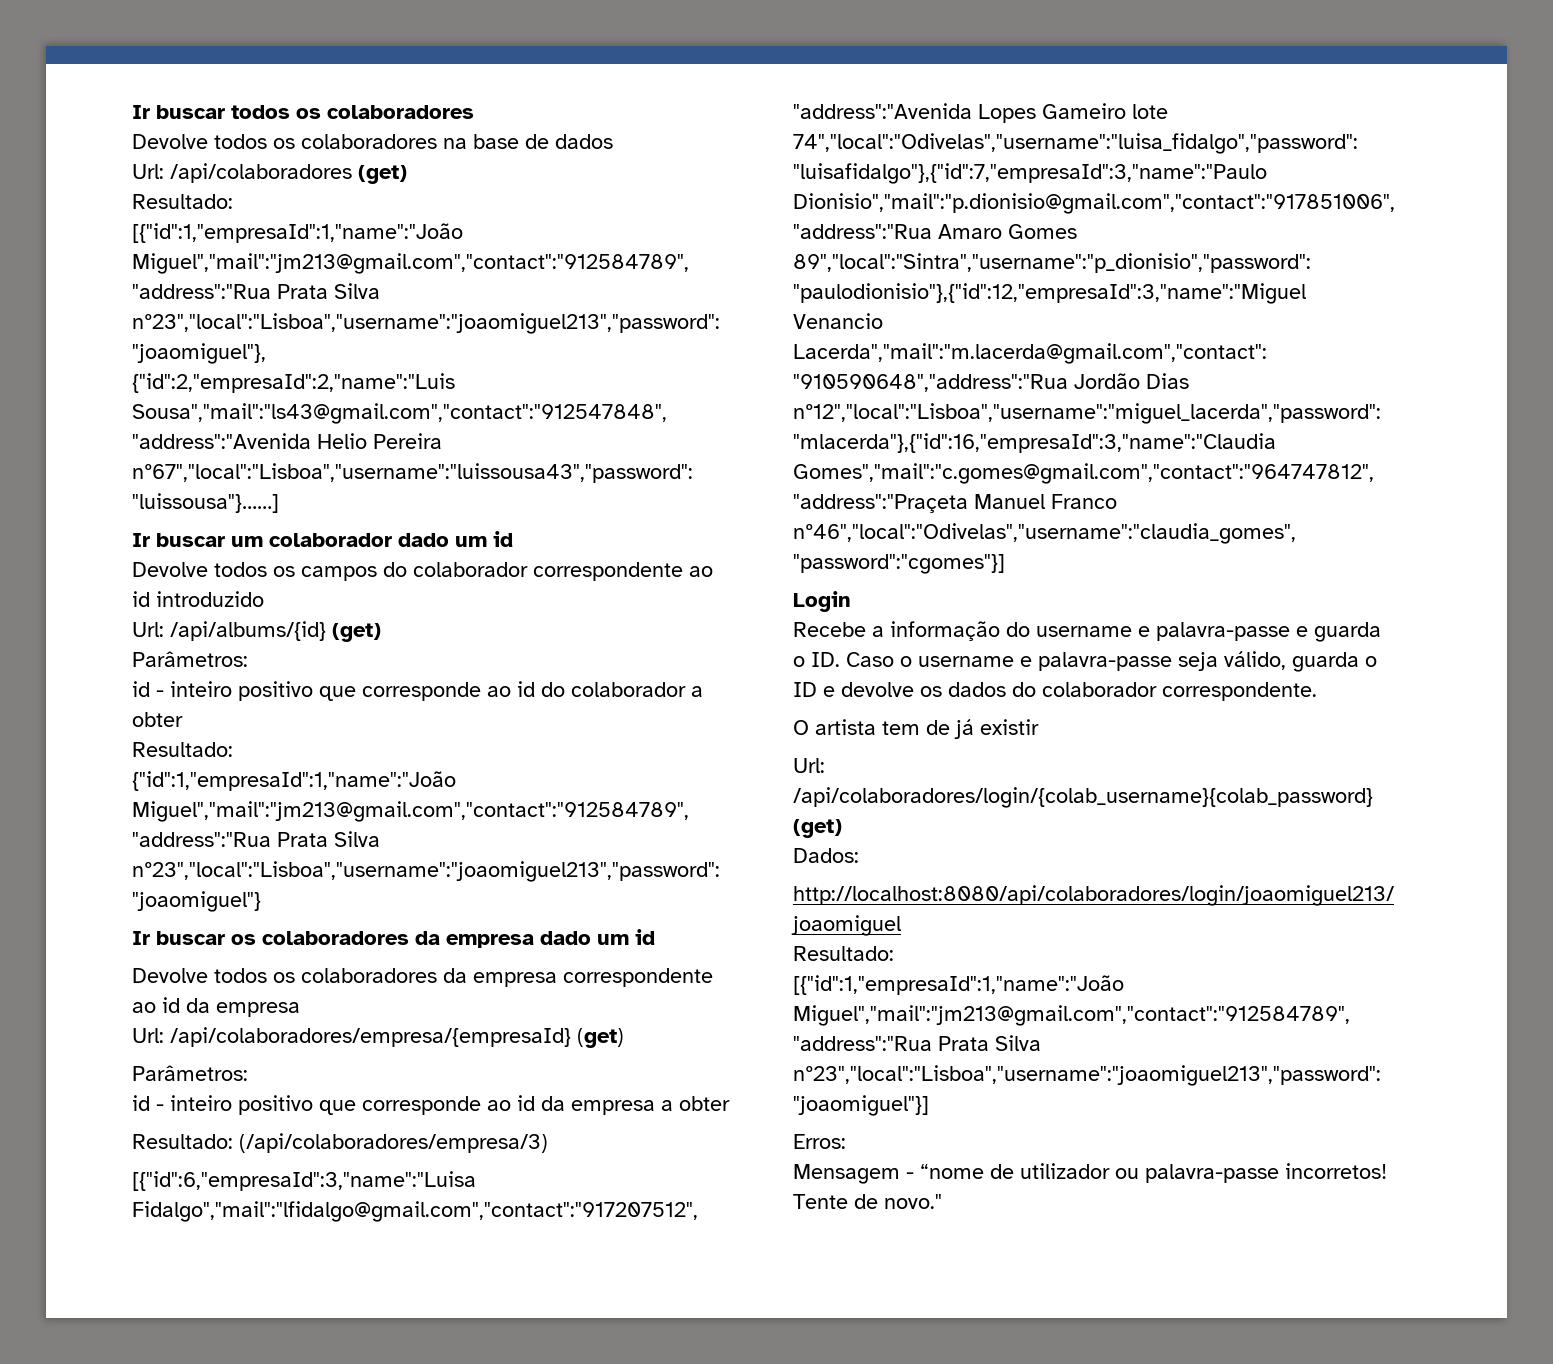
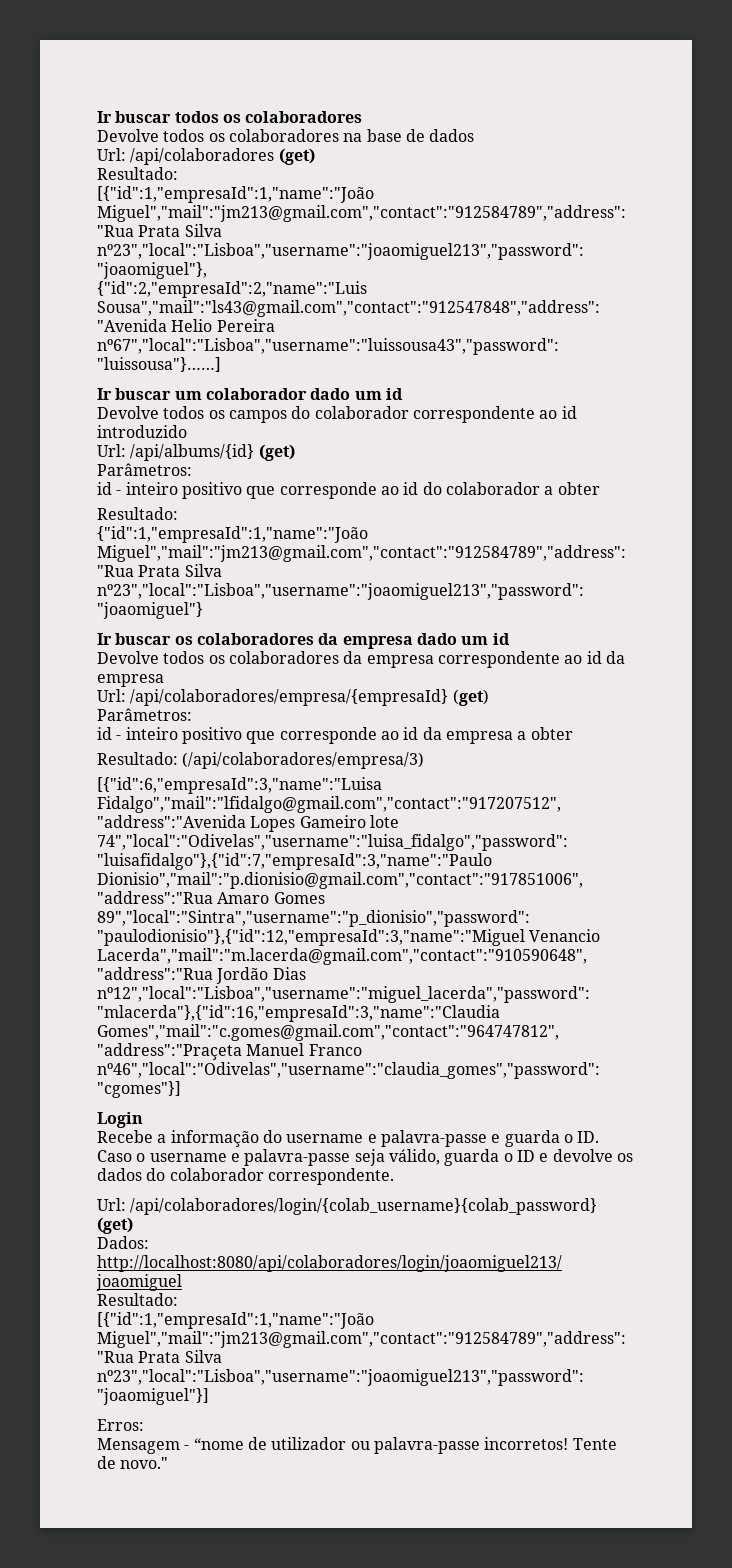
[793,719,1039,739] // O artista tem de já existir -> (394, 1176) none

